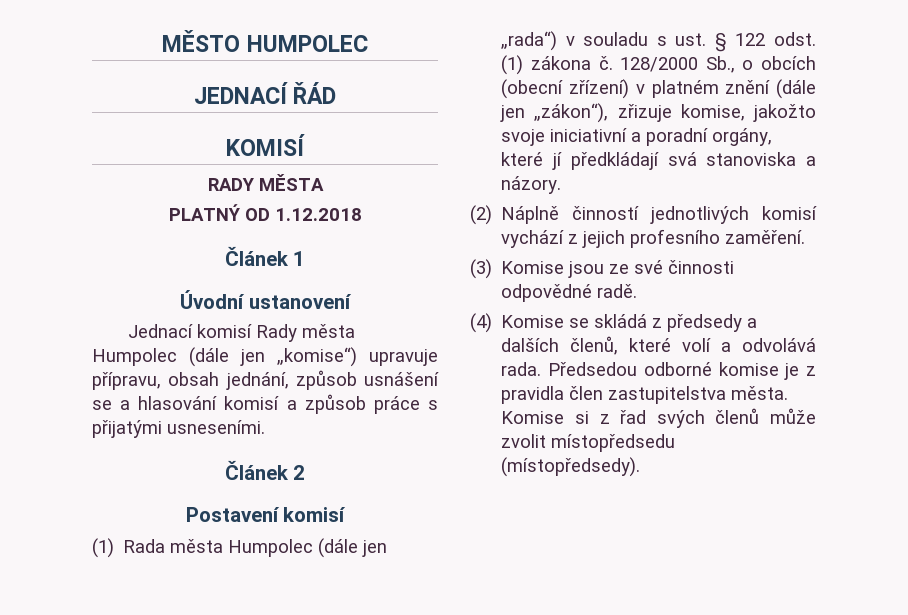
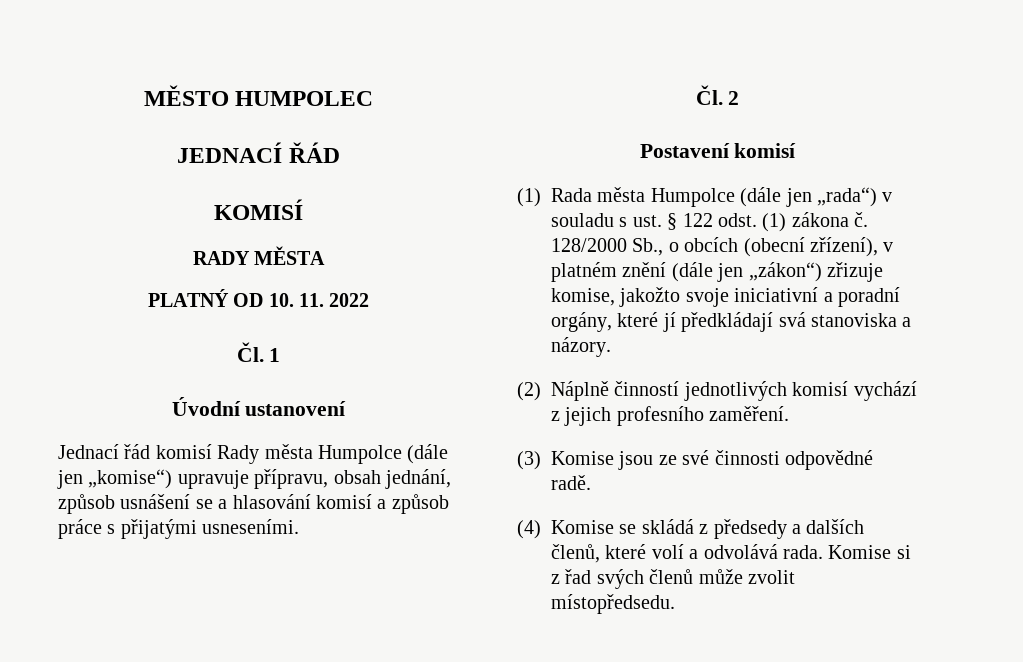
[274,208,362,221] [224,246,289,266] 1.12.2018 // Článek -> [268,293,370,307] [236,342,264,362] 10. 11. 2022 // Čl.
(193, 331) none -> [124,444,151,459] řád
[92,348,177,366] Humpolec -> [318,445,402,464] Humpolce
[224,460,289,480] Článek -> [695,85,723,105] Čl.
[228,539,314,557] Humpolec -> [650,188,735,207] Humpolce
[569,79,629,99] zřízení) -> [810,237,878,257] zřízení),
[534,103,609,123] „zákon“), -> [748,262,822,282] „zákon“)
[548,362,816,380] [501,386,789,404] Předsedou odborné komise je z pravidla člen zastupitelstva města. -> (823, 552) none
[551,434,676,452] [501,457,641,477] místopředsedu (místopředsedy). -> [551,594,675,614] místopředsedu.

